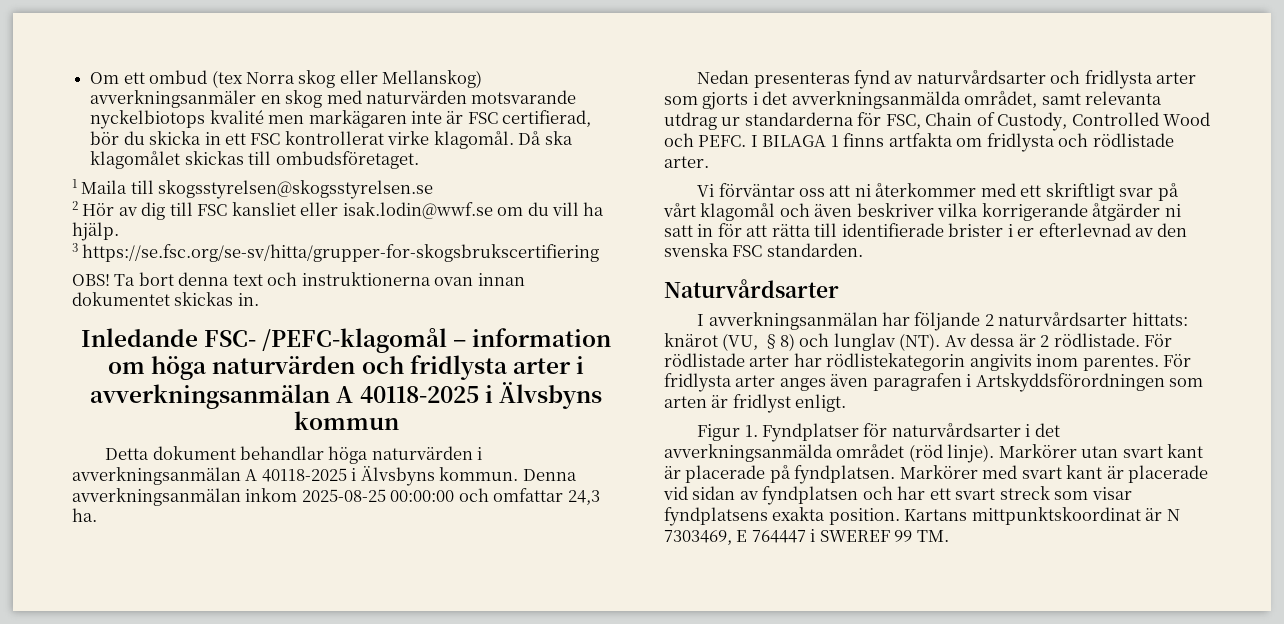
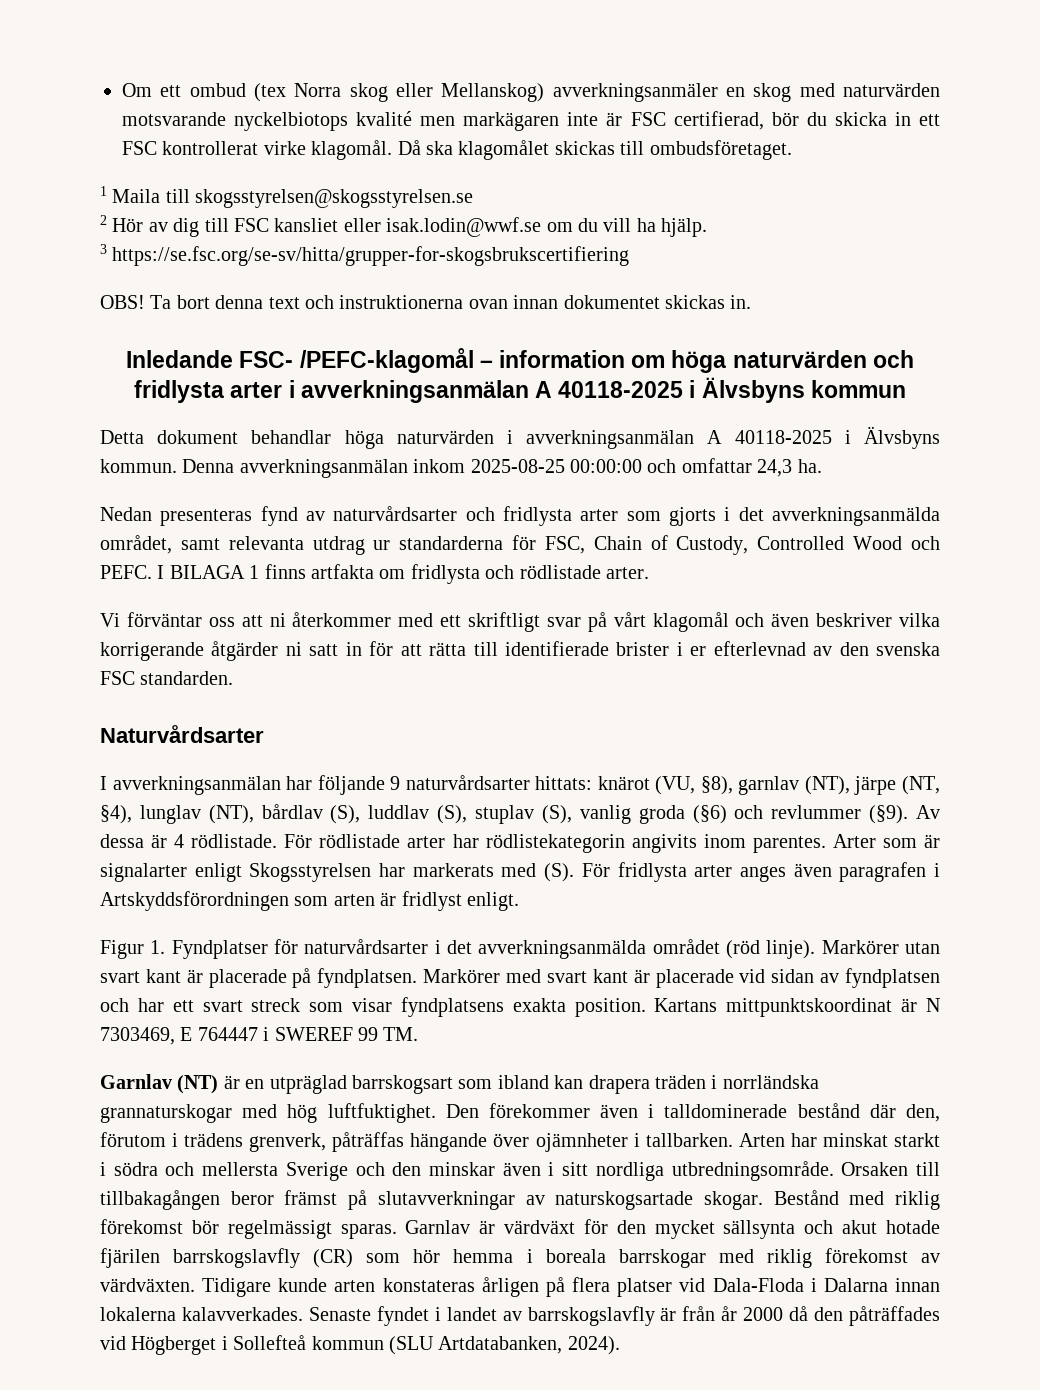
[984,314,994,326] 2 -> [390,776,401,790] 9
[762,333,941,351] §8) och lunglav (NT). -> [700,776,941,795] [100,804,909,824] §8), garnlav (NT), järpe (NT, §4), lunglav (NT), bårdlav (S), luddlav (S), stuplav (S), vanlig groda (§6) och revlummer (§9).
[1040,335,1050,347] 2 -> [174,834,185,848] 4
(1159, 363) none -> [832,834,940,848] [100,863,575,882] Arter som är signalarter enligt Skogsstyrelsen har markerats med (S).
(949, 536) none -> [100,1074,819,1094] [100,1103,940,1123] [100,1132,941,1152] [100,1161,940,1181] [100,1190,941,1210] [100,1219,940,1239] [100,1248,940,1268] [100,1277,941,1297] [100,1306,941,1326] [100,1335,620,1355] // Garnlav (NT) är en utpräglad barrskogsart som ibland kan drapera träden i norrländska grannaturskogar med hög luftfuktighet. Den förekommer även i talldominerade bestånd där den, förutom i trädens grenverk, påträffas hängande över ojämnheter i tallbarken. Arten har minskat starkt i södra och mellersta Sverige och den minskar även i sitt nordliga utbredningsområde. Orsaken till tillbakagången beror främst på slutavverkningar av naturskogsartade skogar. Bestånd med riklig förekomst bör regelmässigt sparas. Garnlav är värdväxt för den mycket sällsynta och akut hotade fjärilen barrskogslavfly (CR) som hör hemma i boreala barrskogar med riklig förekomst av värdväxten. Tidigare kunde arten konstateras årligen på flera platser vid Dala-Floda i Dalarna innan lokalerna kalavverkades. Senaste fyndet i landet av barrskogslavfly är från år 2000 då den påträffades vid Högberget i Sollefteå kommun (SLU Artdatabanken, 2024).

